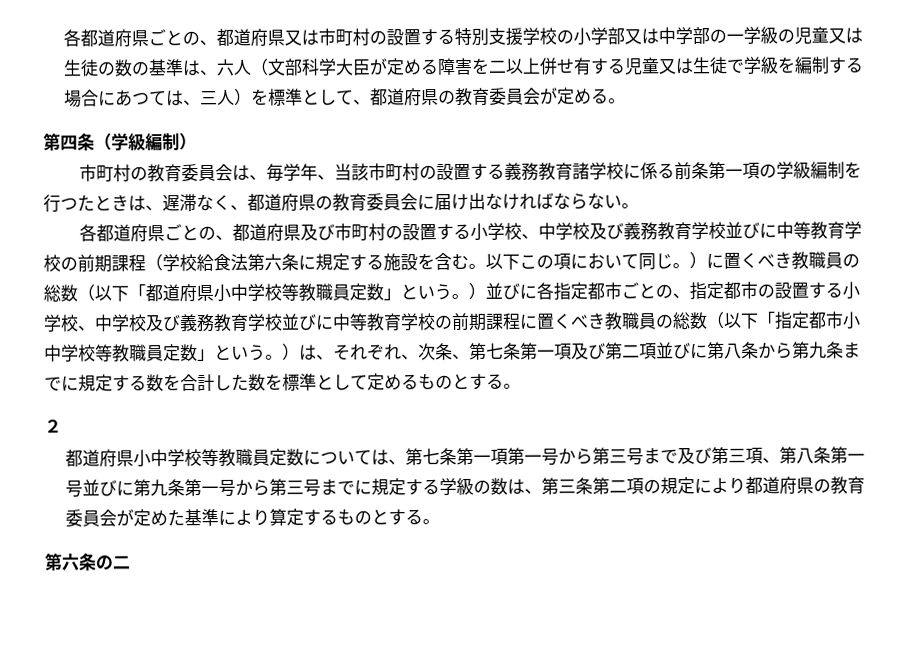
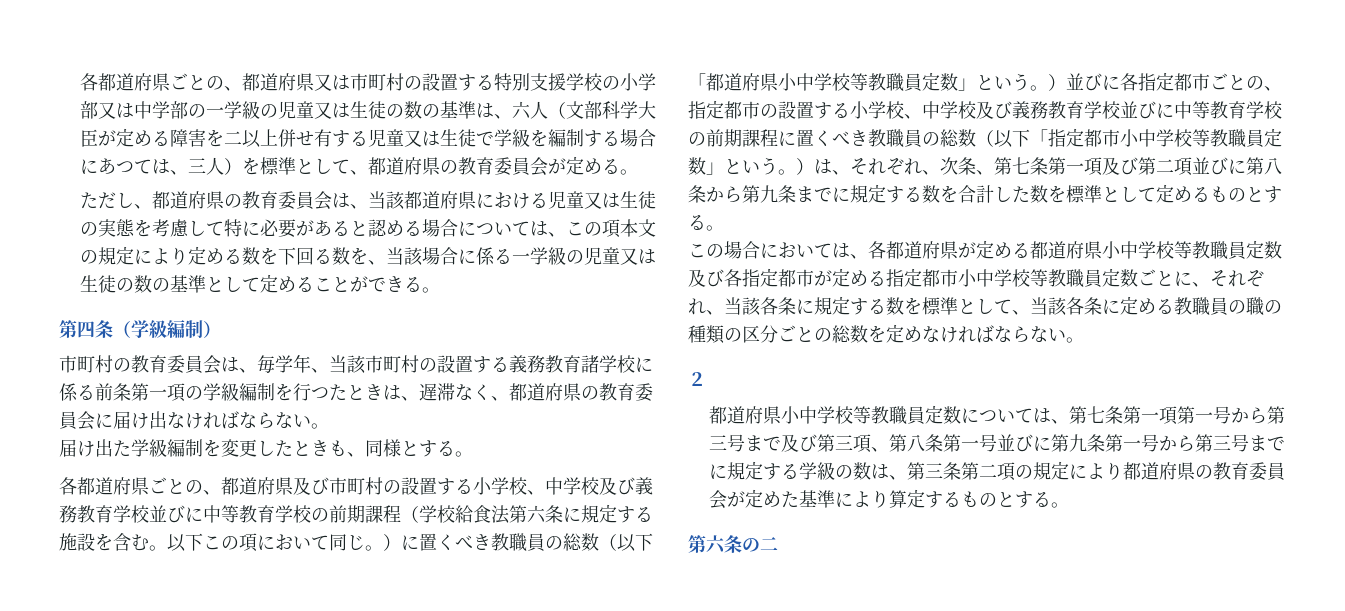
(626, 101) none -> [79,191,656,210] [79,219,656,238] [79,246,656,266] [79,274,440,293] // ただし、都道府県の教育委員会は、当該都道府県における児童又は生徒の実態を考慮して特に必要があると認める場合については、この項本文の規定により定める数を下回る数を、当該場合に係る一学級の児童又は生徒の数の基準として定めることができる。
(639, 206) none -> [59,439,473,457] // 届け出た学級編制を変更したときも、同様とする。
(521, 386) none -> [688,240,1282,259] [688,268,1264,287] [688,296,1282,316] [688,324,1084,344] // この場合においては、各都道府県が定める都道府県小中学校等教職員定数及び各指定都市が定める指定都市小中学校等教職員定数ごとに、それぞれ、当該各条に規定する数を標準として、当該各条に定める教職員の職の種類の区分ごとの総数を定めなければならない。

